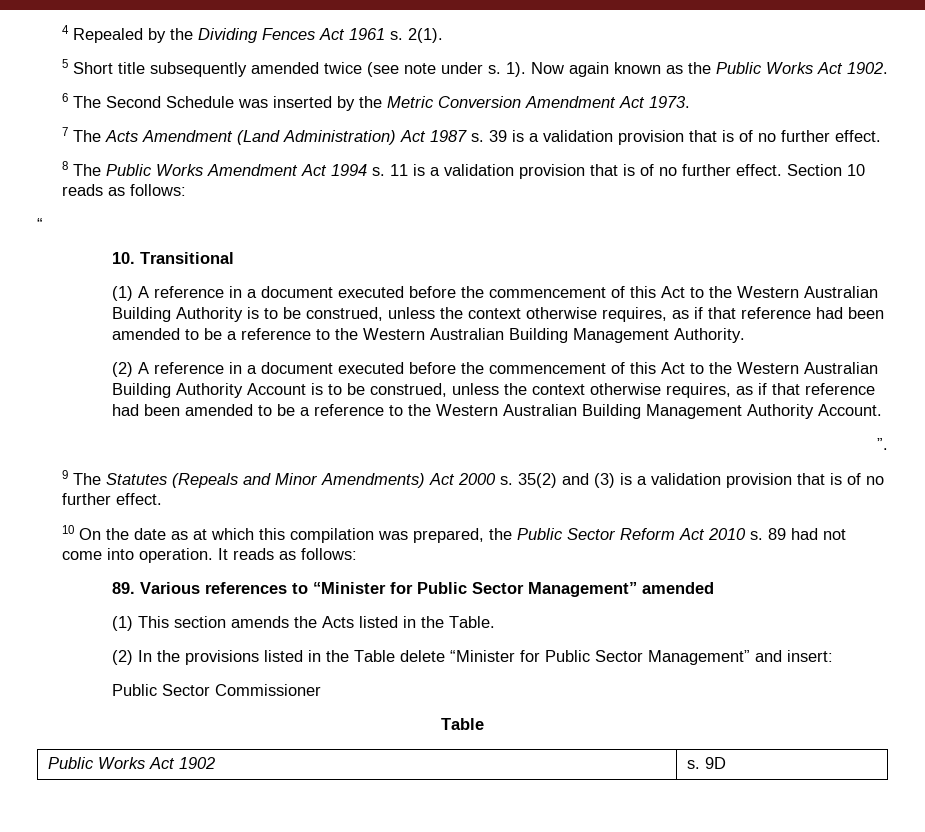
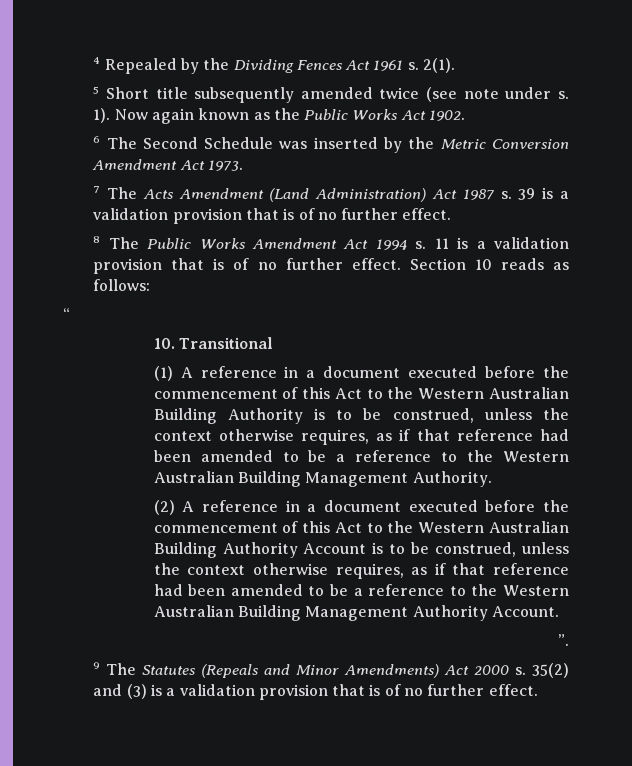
[61,525,846,543] [61,548,357,563] [111,582,714,597] [111,616,495,631] [111,650,833,665] [111,684,321,696] [441,718,484,730] [48,757,216,769] [687,757,727,769] // 10 On the date as at which this compilation was prepared, the Public Sector Reform Act 2010 s. 89 had not come into operation. It reads as follows: // 89. Various references to “Minister for Public Sector Management” amended // (1) This section amends the Acts listed in the Table. // (2) In the provisions listed in the Table delete “Minister for Public Sector Management” and insert: // Public Sector Commissioner // Table // Public Works Act 1902 | s. 9D -> (538, 690) none

